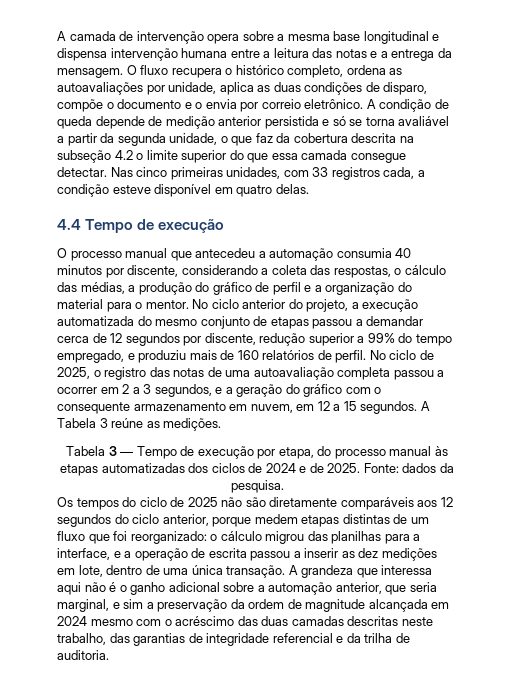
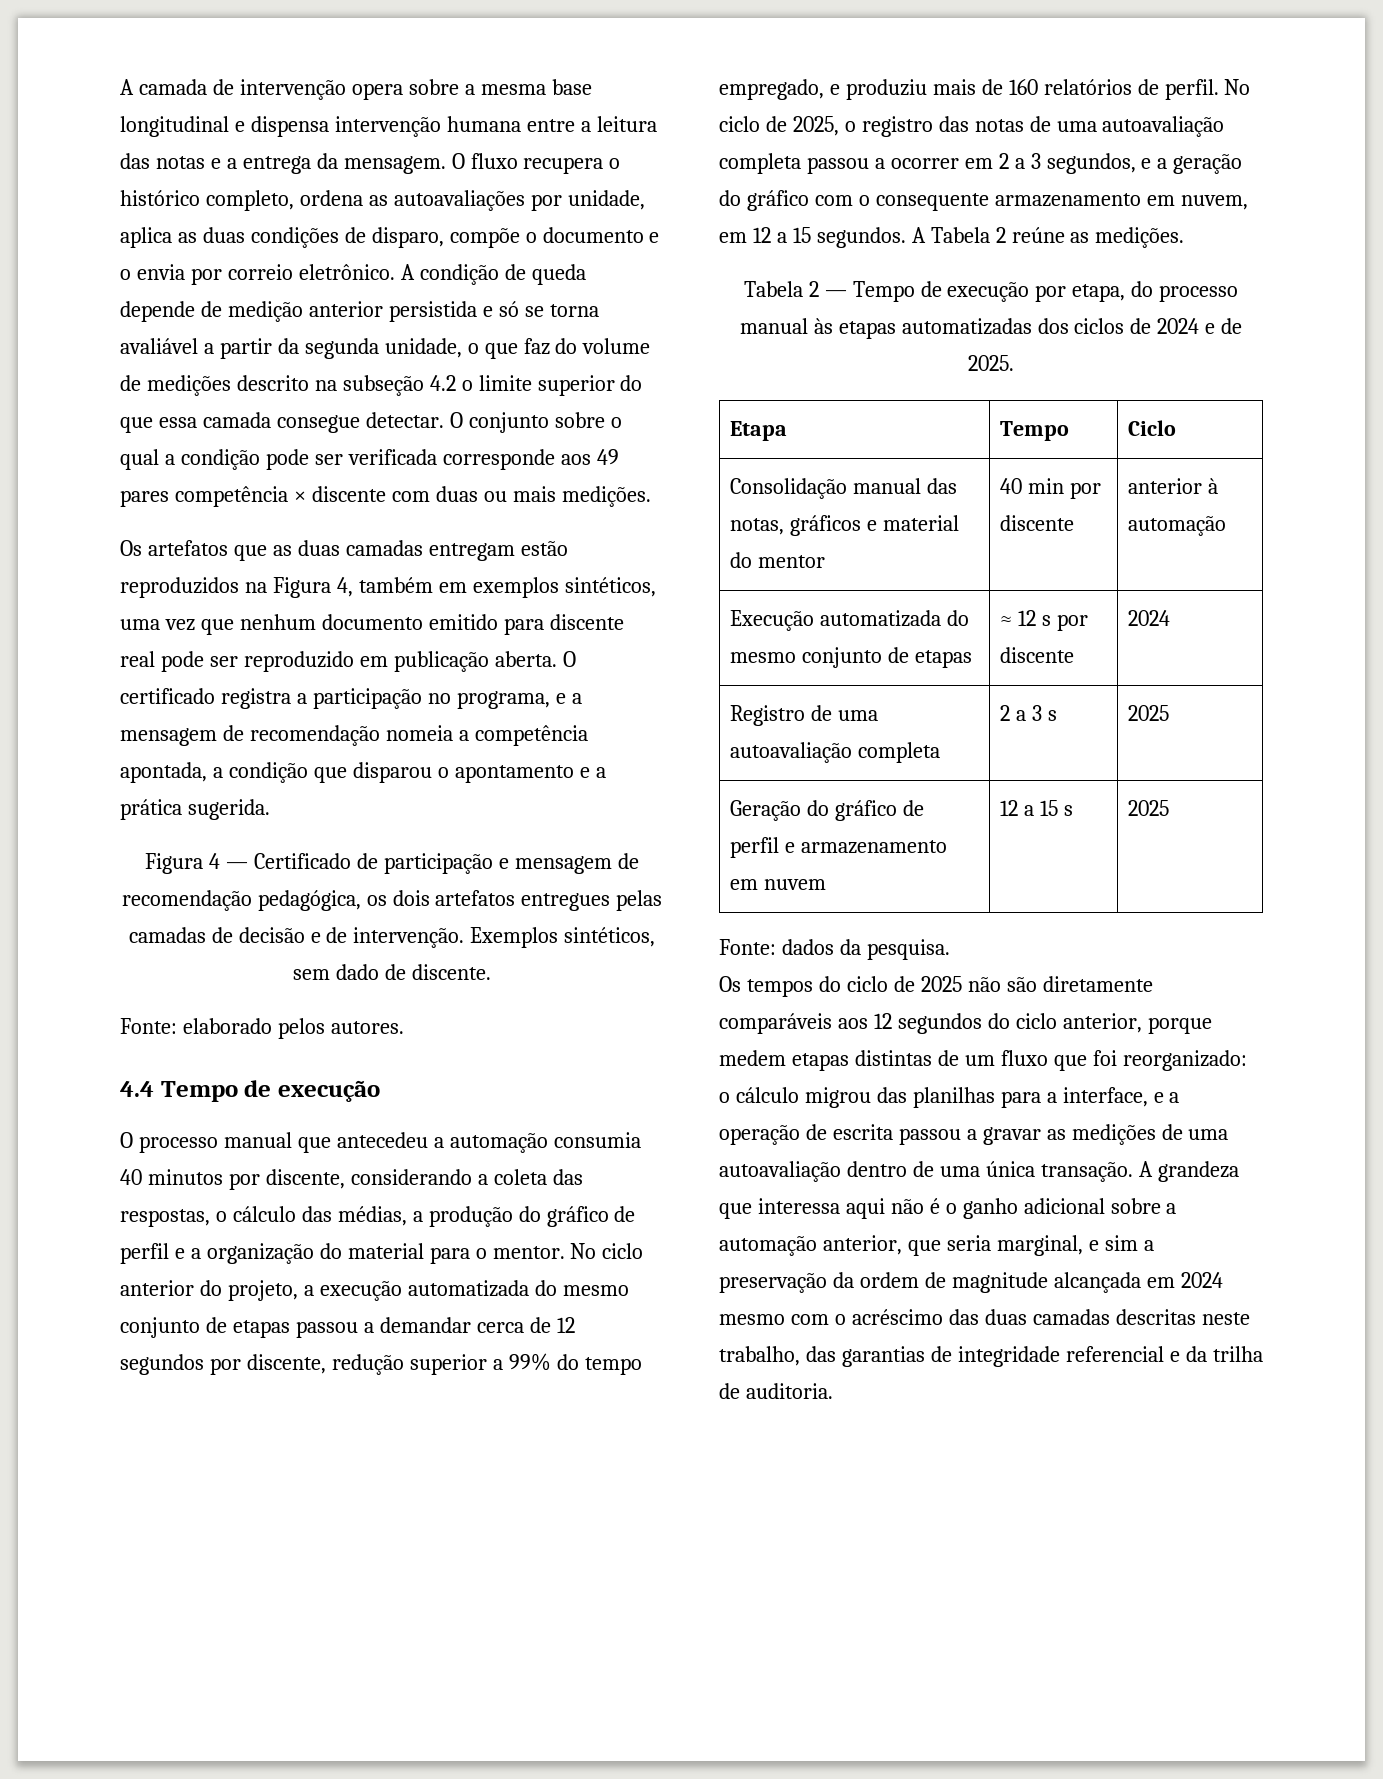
[276,133,397,143] da cobertura descrita -> [555,338,651,354] [120,375,309,396] do volume de medições descrito
[110,167,425,180] [57,184,309,197] Nas cinco primeiras unidades, com 33 registros cada, a condição esteve disponível em quatro delas. -> [449,412,622,433] [120,449,619,470] [120,486,651,507] [120,540,568,561] [120,577,656,598] [120,614,624,635] [120,651,576,672] [120,688,582,709] [120,725,588,746] [120,762,606,783] [120,799,270,820] [145,853,639,874] [121,890,663,911] [128,927,656,948] [293,964,491,980] [120,1018,404,1039] O conjunto sobre o qual a condição pode ser verificada corresponde aos 49 pares competência × discente com duas ou mais medições. // Os artefatos que as duas camadas entregam estão reproduzidos na Figura 4, também em exemplos sintéticos, uma vez que nenhum documento emitido para discente real pode ser reproduzido em publicação aberta. O certificado registra a participação no programa, e a mensagem de recomendação nomeia a competência apontada, a condição que disparou o apontamento e a prática sugerida. // Figura 4 — Certificado de participação e mensagem de recomendação pedagógica, os dois artefatos entregues pelas camadas de decisão e de intervenção. Exemplos sintéticos, sem dado de discente. // Fonte: elaborado pelos autores.
[99,418,108,428] 3 -> [995,227,1006,243] 2
[108,446,117,456] 3 -> [808,281,819,297] 2
(361, 468) none -> [730,421,788,441] [1000,421,1070,441] [1128,420,1177,436] [730,478,958,499] [730,515,960,536] [730,552,826,568] [1000,478,1102,499] [1000,515,1075,531] [1128,478,1219,494] [1128,516,1227,536] [730,610,970,631] [730,647,973,668] [1000,610,1089,631] [1000,647,1075,663] [1128,610,1171,626] [730,705,879,726] [730,742,941,763] [1000,705,1058,721] [1128,705,1170,721] [730,800,925,821] [730,837,948,858] [730,879,827,890] [1000,800,1074,816] [1128,800,1170,816] // Etapa | Tempo | Ciclo // Consolidação manual das notas, gráficos e material do mentor | 40 min por discente | anterior à automação // Execução automatizada do mesmo conjunto de etapas | ≈ 12 s por discente | 2024 // Registro de uma autoavaliação completa | 2 a 3 s | 2025 // Geração do gráfico de perfil e armazenamento em nuvem | 12 a 15 s | 2025 //
[304,548,437,561] [57,565,103,577] inserir as dez medições em lote, -> [982,1124,1229,1145] [719,1161,841,1182] gravar as medições de uma autoavaliação

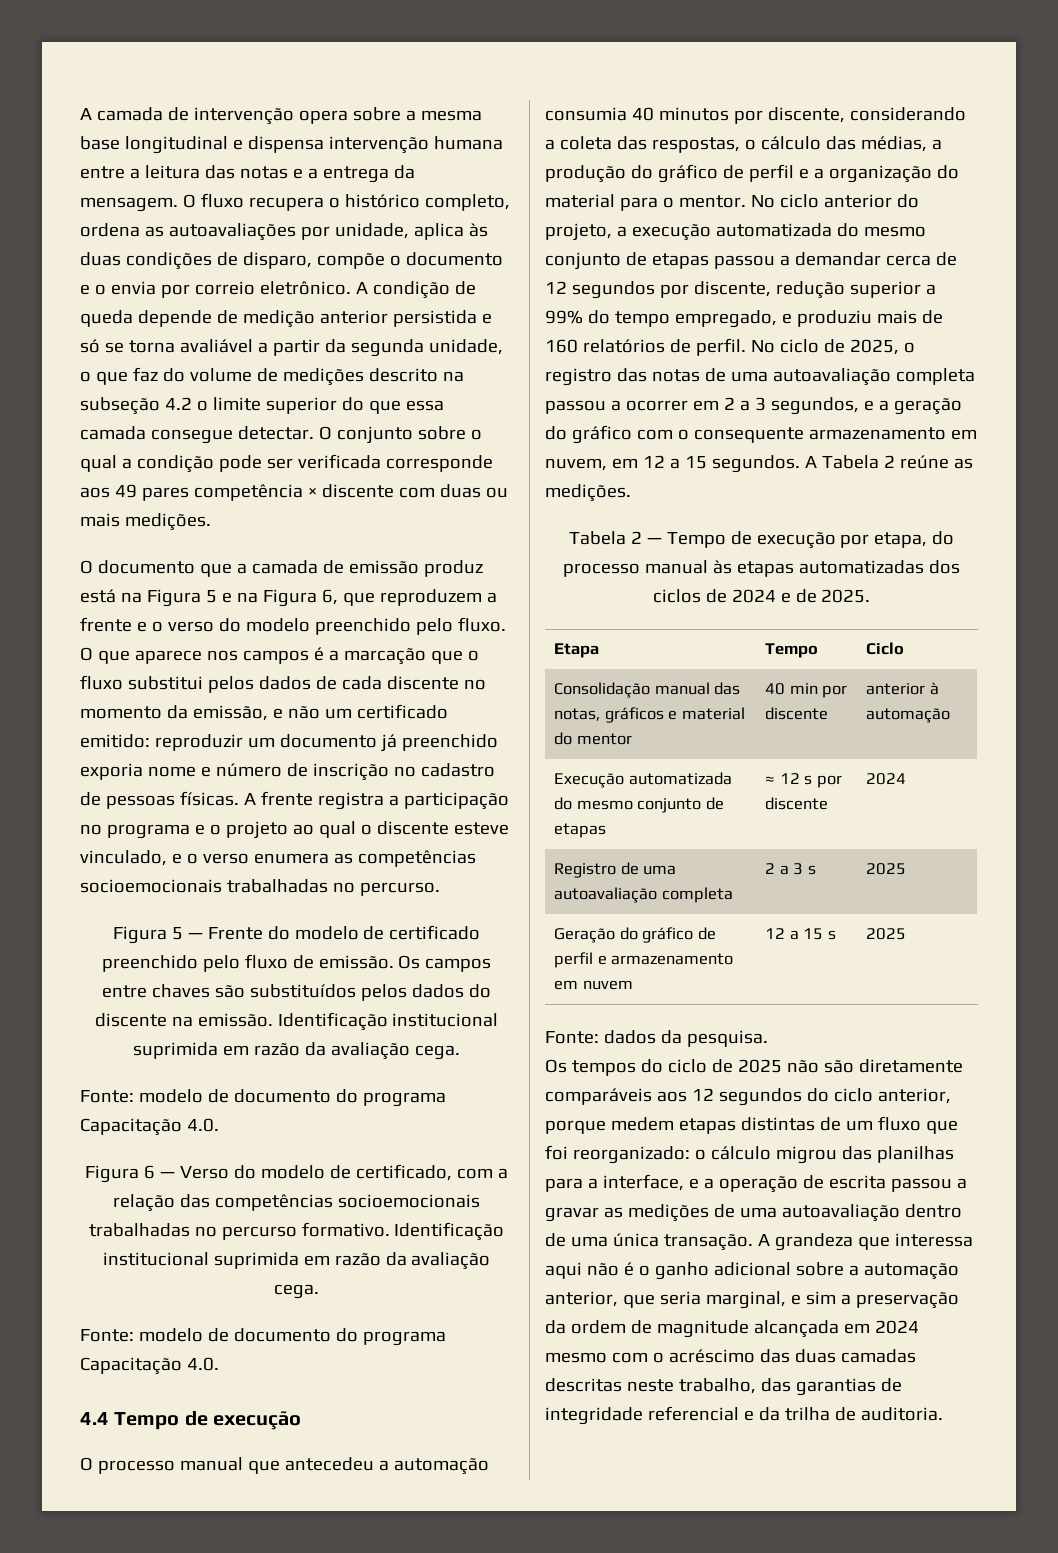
[177,232,197,243] as -> [468,223,488,237] às
[120,540,568,561] [120,577,656,598] [120,614,624,635] [120,651,576,672] [120,688,582,709] [120,725,588,746] [120,762,606,783] [120,799,270,820] [145,853,639,874] [121,890,663,911] [128,927,656,948] [293,964,491,980] [120,1018,404,1039] Os artefatos que as duas camadas entregam estão reproduzidos na Figura 4, também em exemplos sintéticos, uma vez que nenhum documento emitido para discente real pode ser reproduzido em publicação aberta. O certificado registra a participação no programa, e a mensagem de recomendação nomeia a competência apontada, a condição que disparou o apontamento e a prática sugerida. // Figura 4 — Certificado de participação e mensagem de recomendação pedagógica, os dois artefatos entregues pelas camadas de decisão e de intervenção. Exemplos sintéticos, sem dado de discente. // Fonte: elaborado pelos autores. -> [80,560,483,577] [80,589,497,607] [80,617,506,635] [80,647,479,665] [80,675,486,693] [80,704,448,721] [80,734,498,752] [80,763,495,781] [80,791,509,810] [80,821,509,839] [80,850,476,867] [80,879,440,896] [112,925,481,944] [101,954,492,972] [102,984,491,1001] [94,1012,499,1031] [133,1042,460,1060] [80,1089,446,1107] [80,1118,219,1136] [85,1164,508,1183] [113,1194,480,1212] [88,1222,505,1241] [102,1252,491,1270] [274,1284,319,1299] [80,1328,446,1346] [80,1357,219,1375] O documento que a camada de emissão produz está na Figura 5 e na Figura 6, que reproduzem a frente e o verso do modelo preenchido pelo fluxo. O que aparece nos campos é a marcação que o fluxo substitui pelos dados de cada discente no momento da emissão, e não um certificado emitido: reproduzir um documento já preenchido exporia nome e número de inscrição no cadastro de pessoas físicas. A frente registra a participação no programa e o projeto ao qual o discente esteve vinculado, e o verso enumera as competências socioemocionais trabalhadas no percurso. // Figura 5 — Frente do modelo de certificado preenchido pelo fluxo de emissão. Os campos entre chaves são substituídos pelos dados do discente na emissão. Identificação institucional suprimida em razão da avaliação cega. // Fonte: modelo de documento do programa Capacitação 4.0. // Figura 6 — Verso do modelo de certificado, com a relação das competências socioemocionais trabalhadas no percurso formativo. Identificação institucional suprimida em razão da avaliação cega. // Fonte: modelo de documento do programa Capacitação 4.0.

